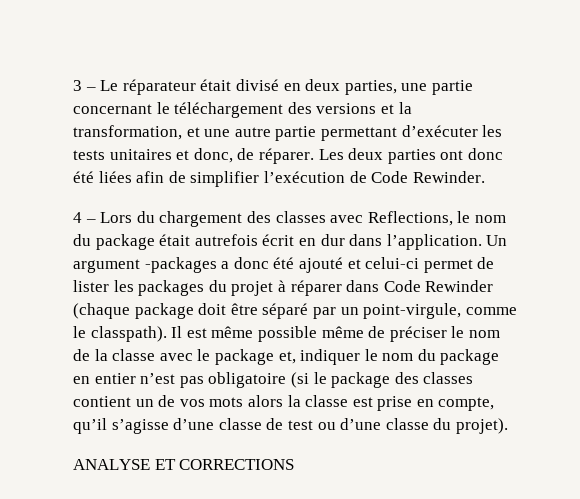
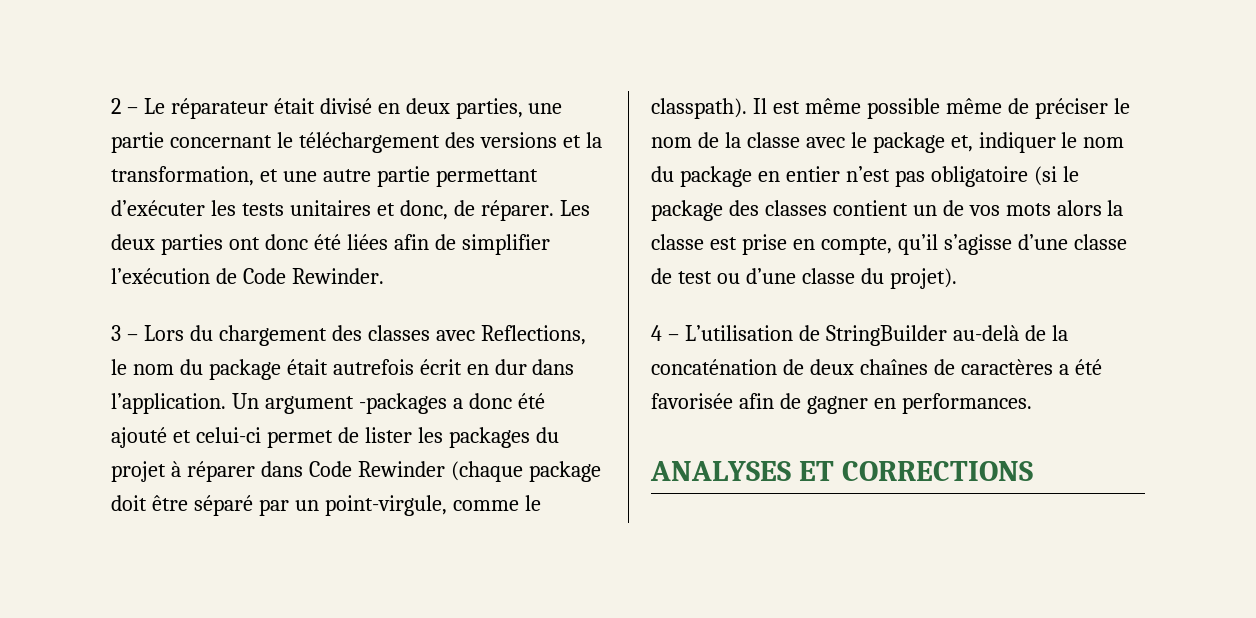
[73,80,82,91] 3 -> [111,98,121,114] 2
[73,212,82,223] 4 -> [111,325,121,341] 3
[73,459,150,470] ANALYSE -> [651,325,1068,346] [651,359,1102,375] [651,393,1032,414] [650,461,791,481] 4 – L’utilisation de StringBuilder au-delà de la concaténation de deux chaînes de caractères a été favorisée afin de gagner en performances. // ANALYSES

